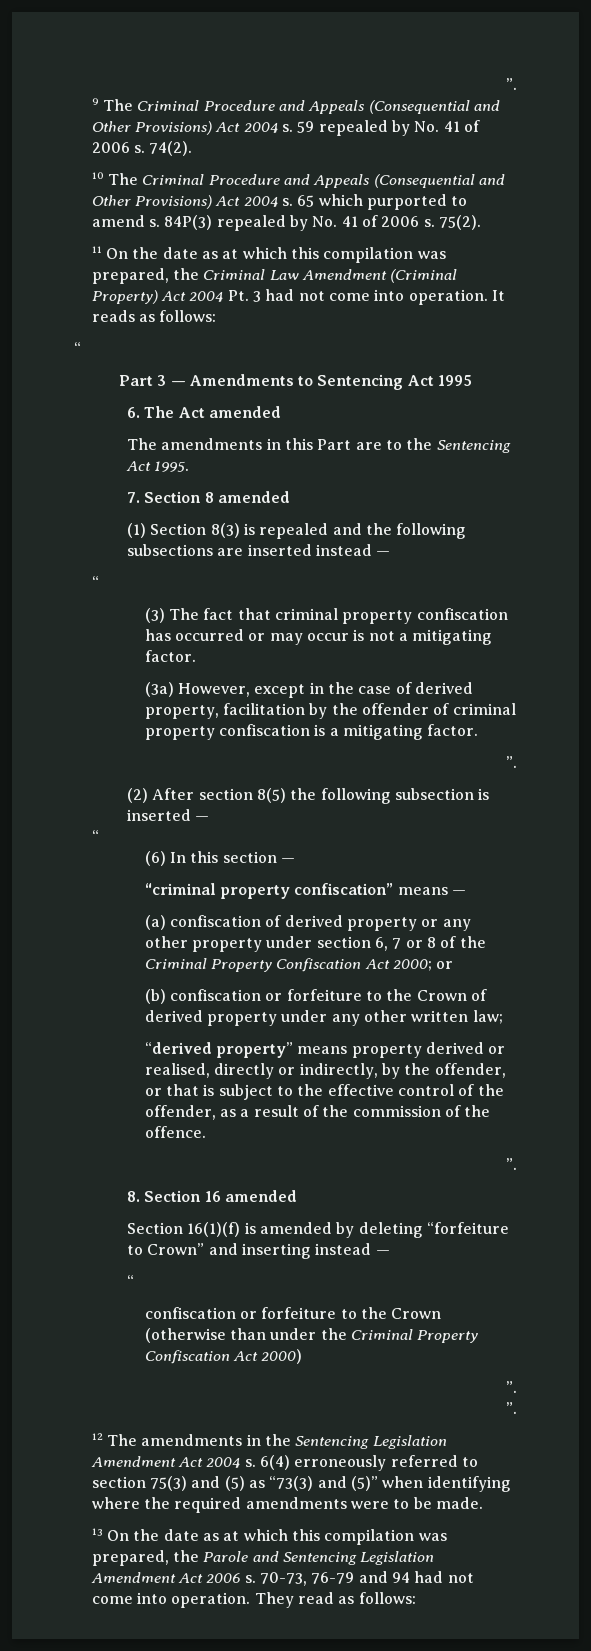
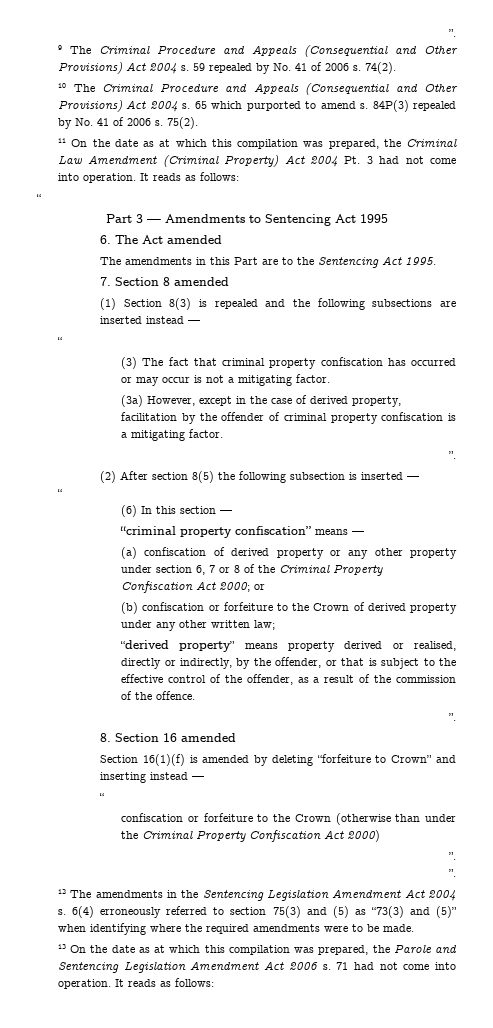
[259,1571,474,1586] [91,1592,334,1608] 70-73, 76-79 and 94 had not come into operation. They read -> [336,962,456,970] [58,979,157,989] 71 had not come into operation. It reads

